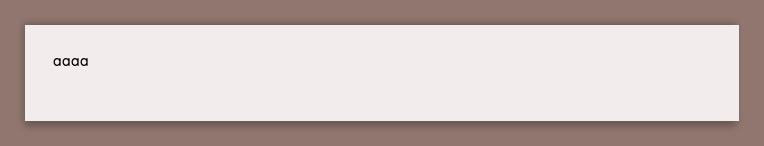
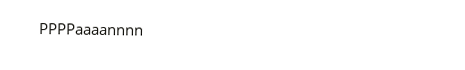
[53,58,89,66] aaaa -> [38,22,144,36] PPPPaaaannnn

